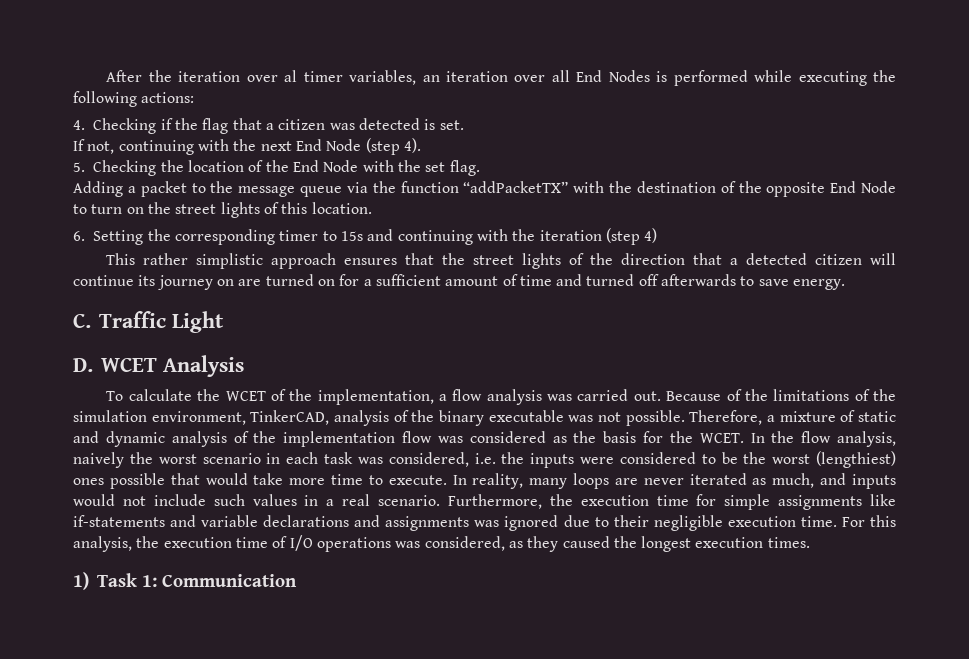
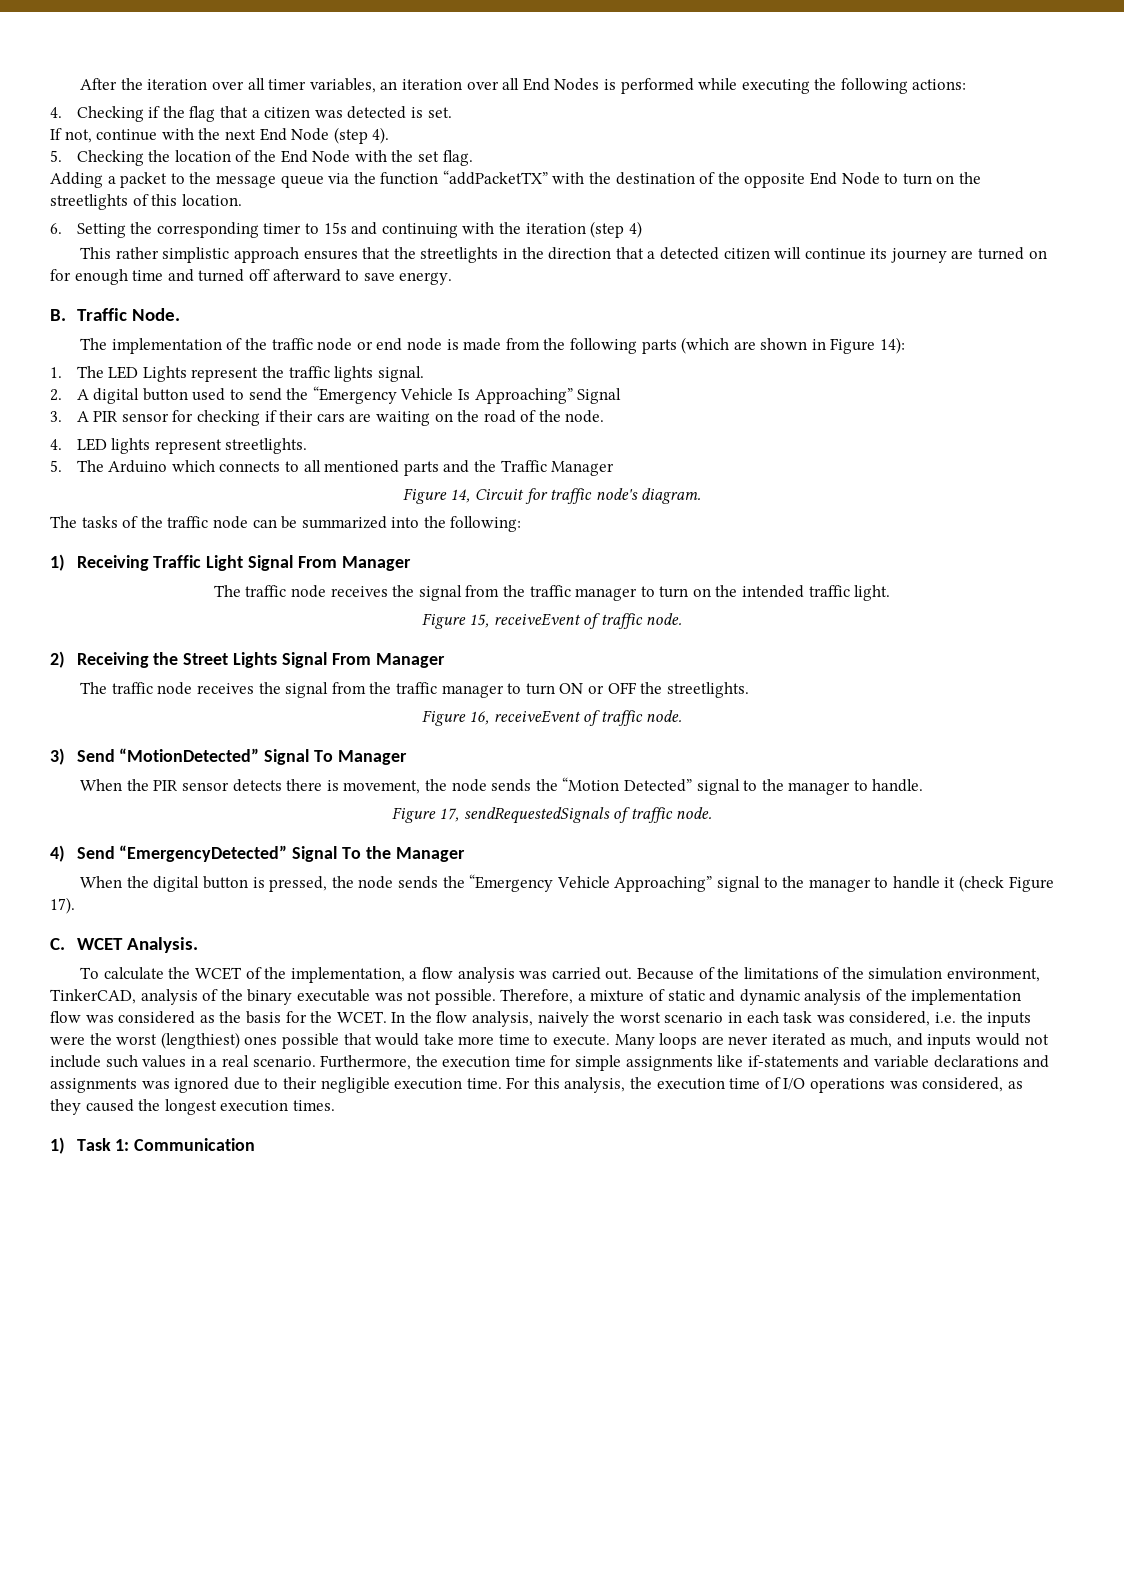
[284,70,298,82] al -> [247,78,265,90] all
[118,140,194,155] continuing -> [96,129,158,141] continue
[175,202,260,218] street lights -> [50,194,128,210] streetlights
[473,253,585,269] street lights of -> [420,247,518,263] streetlights in
[216,279,234,286] on -> (947, 255) none
[363,274,518,286] a sufficient amount of -> [74,269,128,285] enough
[661,274,737,286] afterwards -> [272,269,341,282] afterward
[73,311,224,333] [73,355,244,377] C. Traffic Light // D. WCET Analysis -> [50,308,180,321] [80,337,906,354] [50,366,424,382] [50,386,622,404] [50,410,605,426] [50,438,308,454] [50,460,615,476] [402,488,702,504] [50,516,522,532] [50,554,411,571] [213,585,891,601] [421,613,683,629] [50,651,445,668] [80,682,749,698] [421,710,683,726] [50,748,408,765] [80,777,924,795] [391,807,713,824] [50,845,465,862] [80,874,1054,892] [50,897,75,914] [50,937,198,953] B. Traffic Node. // The implementation of the traffic node or end node is made from the following parts (which are shown in Figure 14): // 1. The LED Lights represent the traffic lights signal. // 2. A digital button used to send the “Emergency Vehicle Is Approaching” Signal // 3. A PIR sensor for checking if their cars are waiting on the road of the node. // 4. LED lights represent streetlights. // 5. The Arduino which connects to all mentioned parts and the Traffic Manager // Figure 14, Circuit for traffic node's diagram. // The tasks of the traffic node can be summarized into the following: // 1) Receiving Traffic Light Signal From Manager // The traffic node receives the signal from the traffic manager to turn on the intended traffic light. // Figure 15, receiveEvent of traffic node. // 2) Receiving the Street Lights Signal From Manager // The traffic node receives the signal from the traffic manager to turn ON or OFF the streetlights. // Figure 16, receiveEvent of traffic node. // 3) Send “MotionDetected” Signal To Manager // When the PIR sensor detects there is movement, the node sends the “Motion Detected” signal to the manager to handle. // Figure 17, sendRequestedSignals of traffic node. // 4) Send “EmergencyDetected” Signal To the Manager // When the digital button is pressed, the node sends the “Emergency Vehicle Approaching” signal to the manager to handle it (check Figure 17). // C. WCET Analysis.
[619,452,738,464] considered to be -> (85, 1040) none
[452,473,568,489] In reality, many -> [614,1034,655,1049] Many

